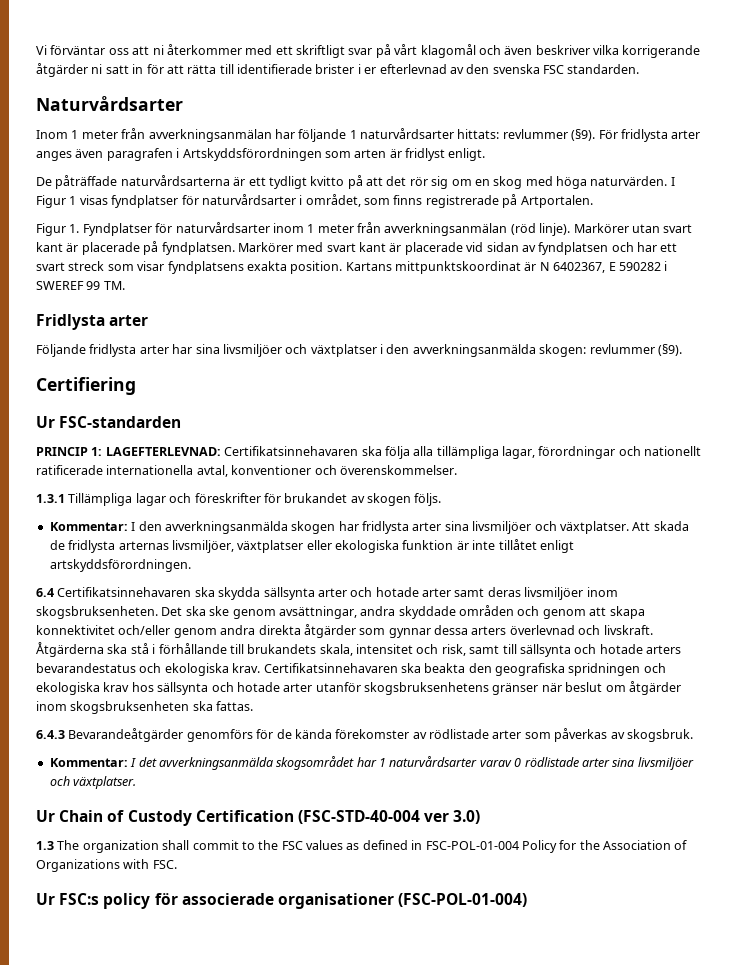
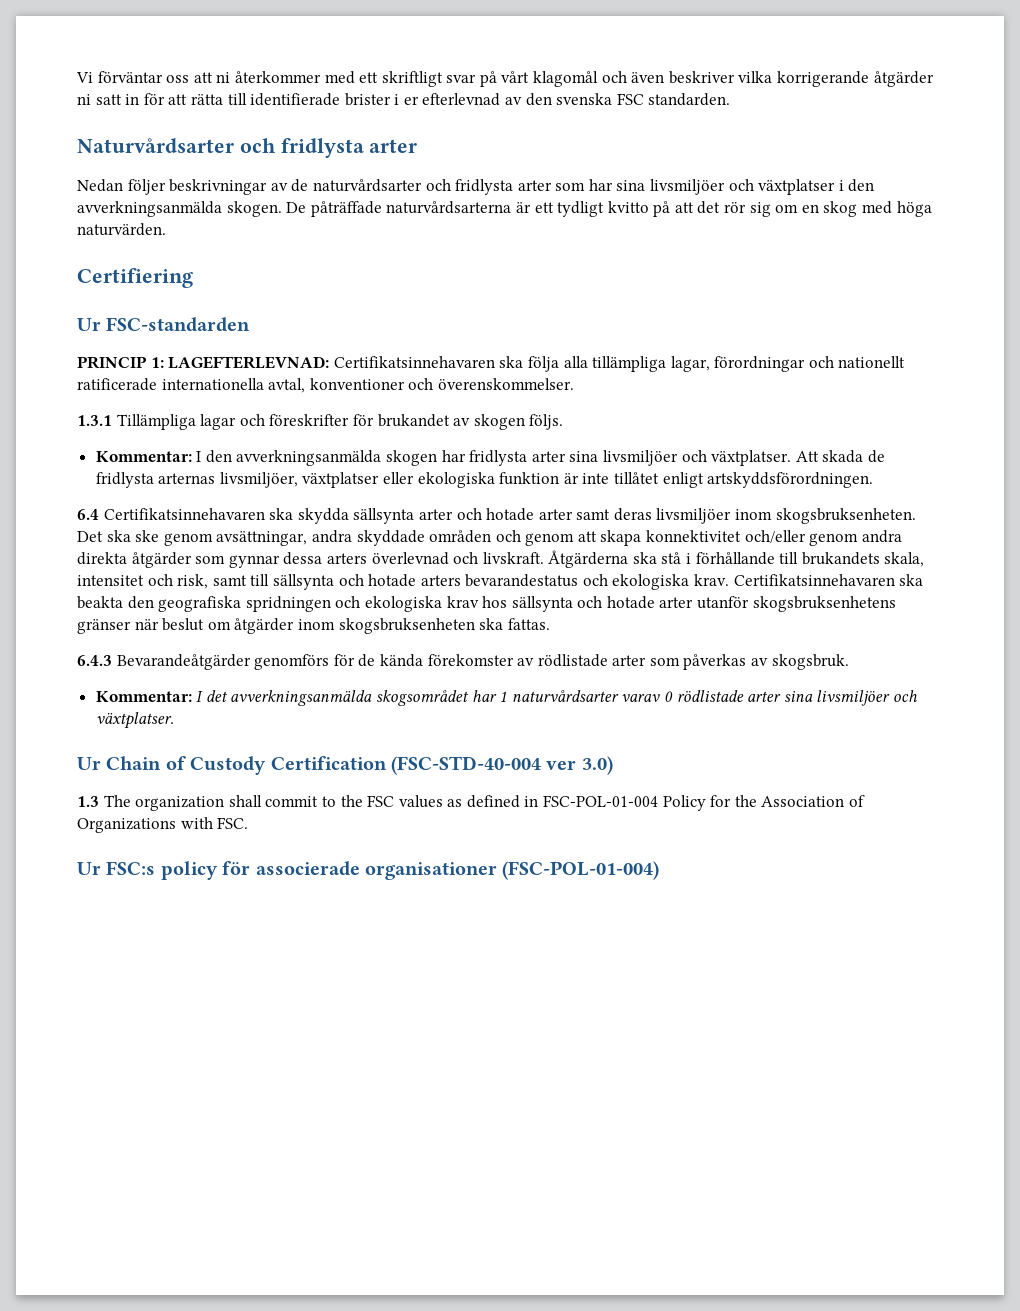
[36,128,701,142] [36,148,486,161] // Inom 1 meter från avverkningsanmälan har följande 1 naturvårdsarter hittats: revlummer (§9). För fridlysta arter anges även paragrafen i Artskyddsförordningen som arten är fridlyst enligt. // -> [239,138,418,158] [77,179,875,195] [77,201,282,217] och fridlysta arter // Nedan följer beskrivningar av de naturvårdsarter och fridlysta arter som har sina livsmiljöer och växtplatser i den avverkningsanmälda skogen.
[670,177,675,186] [36,194,593,208] [36,222,693,236] [36,241,678,255] [36,261,668,274] [36,281,125,290] [36,314,149,330] [36,344,682,357] I Figur 1 visas fyndplatser för naturvårdsarter i området, som finns registrerade på Artportalen. // Figur 1. Fyndplatser för naturvårdsarter inom 1 meter från avverkningsanmälan (röd linje). Markörer utan svart kant är placerade på fyndplatsen. Markörer med svart kant är placerade vid sidan av fyndplatsen och har ett svart streck som visar fyndplatsens exakta position. Kartans mittpunktskoordinat är N 6402367, E 590282 i SWEREF 99 TM. // Fridlysta arter // Följande fridlysta arter har sina livsmiljöer och växtplatser i den avverkningsanmälda skogen: revlummer (§9). -> (166, 229) none

